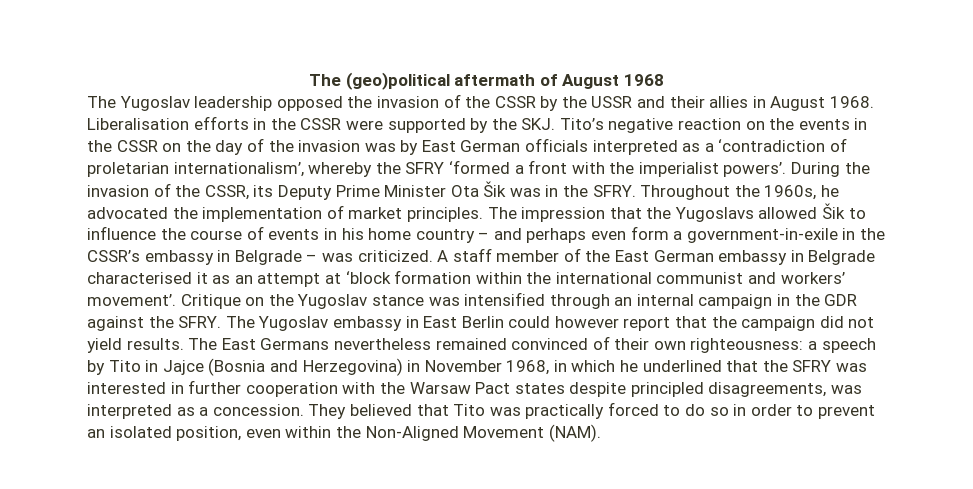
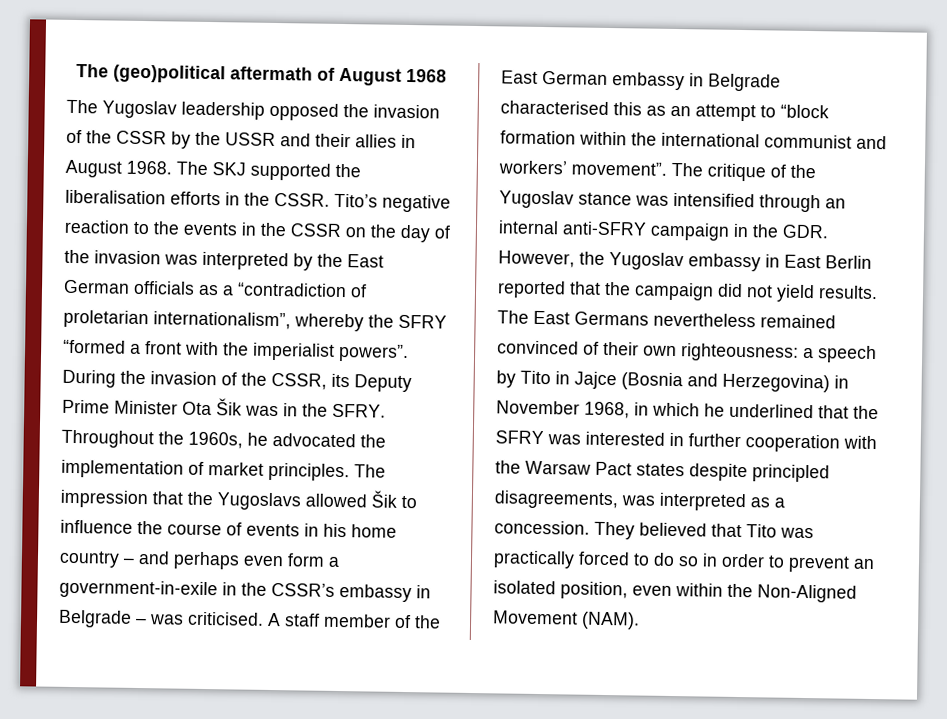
[87,116,556,133] Liberalisation efforts in the CSSR were supported by the SKJ. -> [176,161,361,181] [65,189,330,207] The SKJ supported the liberalisation efforts in the CSSR.
[745,121,765,130] on -> [133,221,150,235] to
[400,140,419,155] by -> [202,251,343,271] interpreted by the
[592,139,826,155] interpreted as a ‘contradiction -> [198,282,347,298] as a “contradiction
[173,162,304,177] internationalism’, -> [153,311,291,330] internationalism”,
[448,160,510,174] ‘formed -> [63,339,126,354] “formed
[723,162,787,177] powers’. -> [338,343,409,363] powers”.
[357,250,433,262] criticized. -> [187,611,264,626] criticised.
[196,272,208,284] it -> [613,102,642,116] this
[324,271,391,284] at ‘block -> [760,104,829,119] to “block
[87,294,265,309] movement’. Critique on -> [571,161,786,182] movement”. The critique of
(694, 300) none -> [562,221,647,236] anti-SFRY
[824,294,858,306] [87,316,255,331] GDR against the SFRY. The -> [782,224,829,239] [498,250,605,268] GDR. However, the
[508,316,671,331] could however report -> [497,280,566,299] reported

